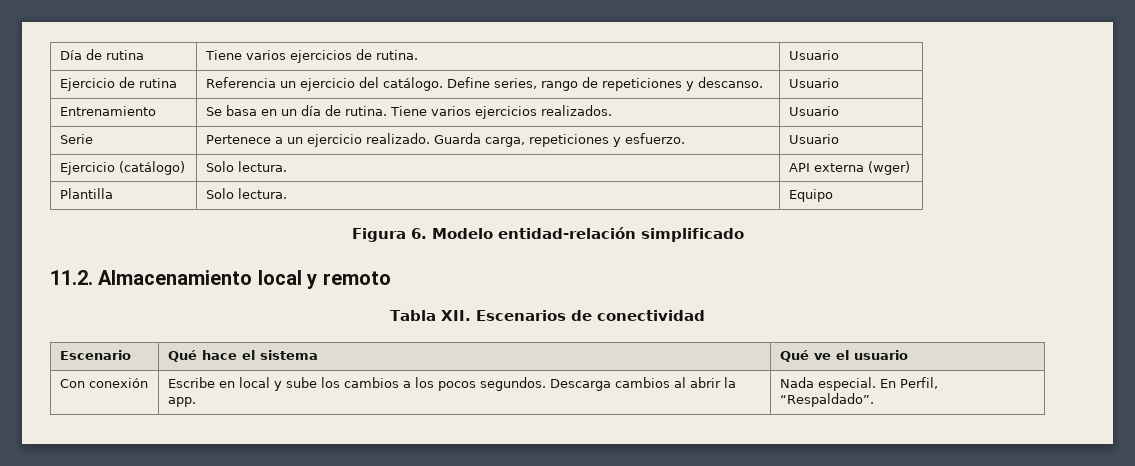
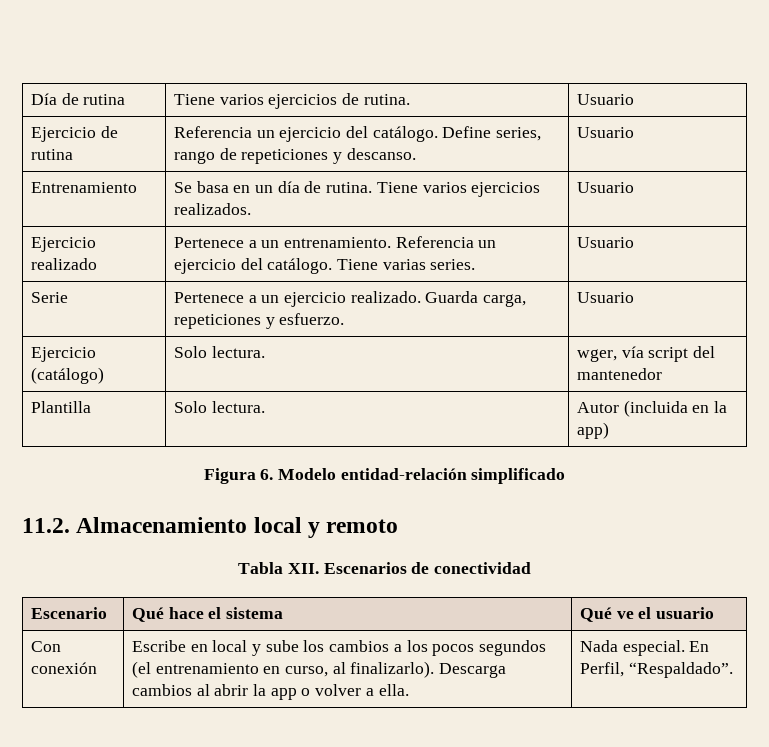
(839, 111) none -> [30,237,96,252] [30,258,97,270] [173,236,497,248] [173,258,476,274] [576,237,634,248] // Ejercicio realizado | Pertenece a un entrenamiento. Referencia un ejercicio del catálogo. Tiene varias series. | Usuario
[788,161,910,175] [59,188,113,199] [205,188,287,199] [788,189,833,202] API externa (wger) // Plantilla | Solo lectura. | Equipo -> [576,346,715,362] [576,368,662,380] [30,401,91,413] [173,401,265,413] [576,400,727,417] [576,422,609,439] wger, vía script del mantenedor // Plantilla | Solo lectura. | Autor (incluida en la app)
[479,377,546,391] segundos. -> [479,640,547,656] [131,661,435,678] segundos (el entrenamiento en curso, al finalizarlo).
[167,397,196,407] app. -> [270,684,409,700] app o volver a ella.

